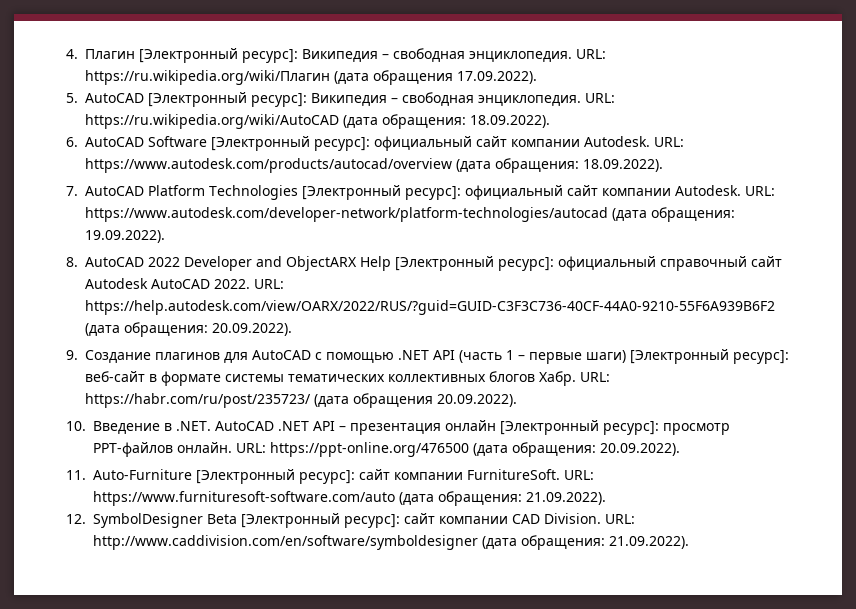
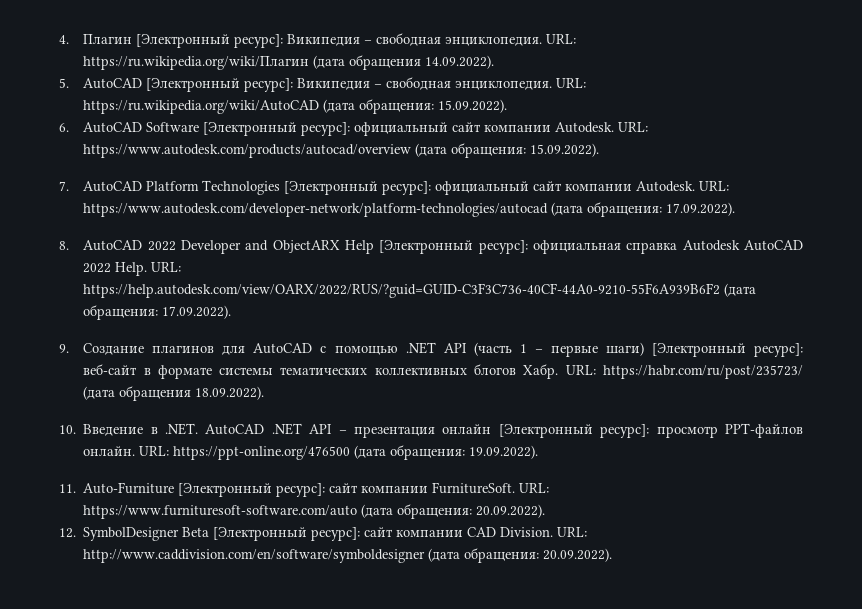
[457,71,537,84] 17.09.2022). -> [425,55,495,69] 14.09.2022).
[470,115,550,128] 18.09.2022). -> [438,99,508,113] 15.09.2022).
[583,159,663,172] 18.09.2022). -> [530,143,600,157] 15.09.2022).
[85,230,165,243] 19.09.2022). -> [666,202,736,216] 17.09.2022).
[558,256,782,271] [85,278,250,289] официальный справочный сайт Autodesk AutoCAD 2022. -> [532,240,803,254] [83,262,148,276] официальная справка Autodesk AutoCAD 2022 Help.
[212,323,292,336] 20.09.2022). -> [162,305,232,319] 17.09.2022).
[437,394,517,407] 20.09.2022). -> [195,386,265,400] 18.09.2022).
[600,443,680,456] 20.09.2022). -> [469,445,539,459] 19.09.2022).
[526,492,606,505] 21.09.2022). -> [476,504,546,518] 20.09.2022).
[609,536,689,549] 21.09.2022). -> [543,548,613,562] 20.09.2022).

